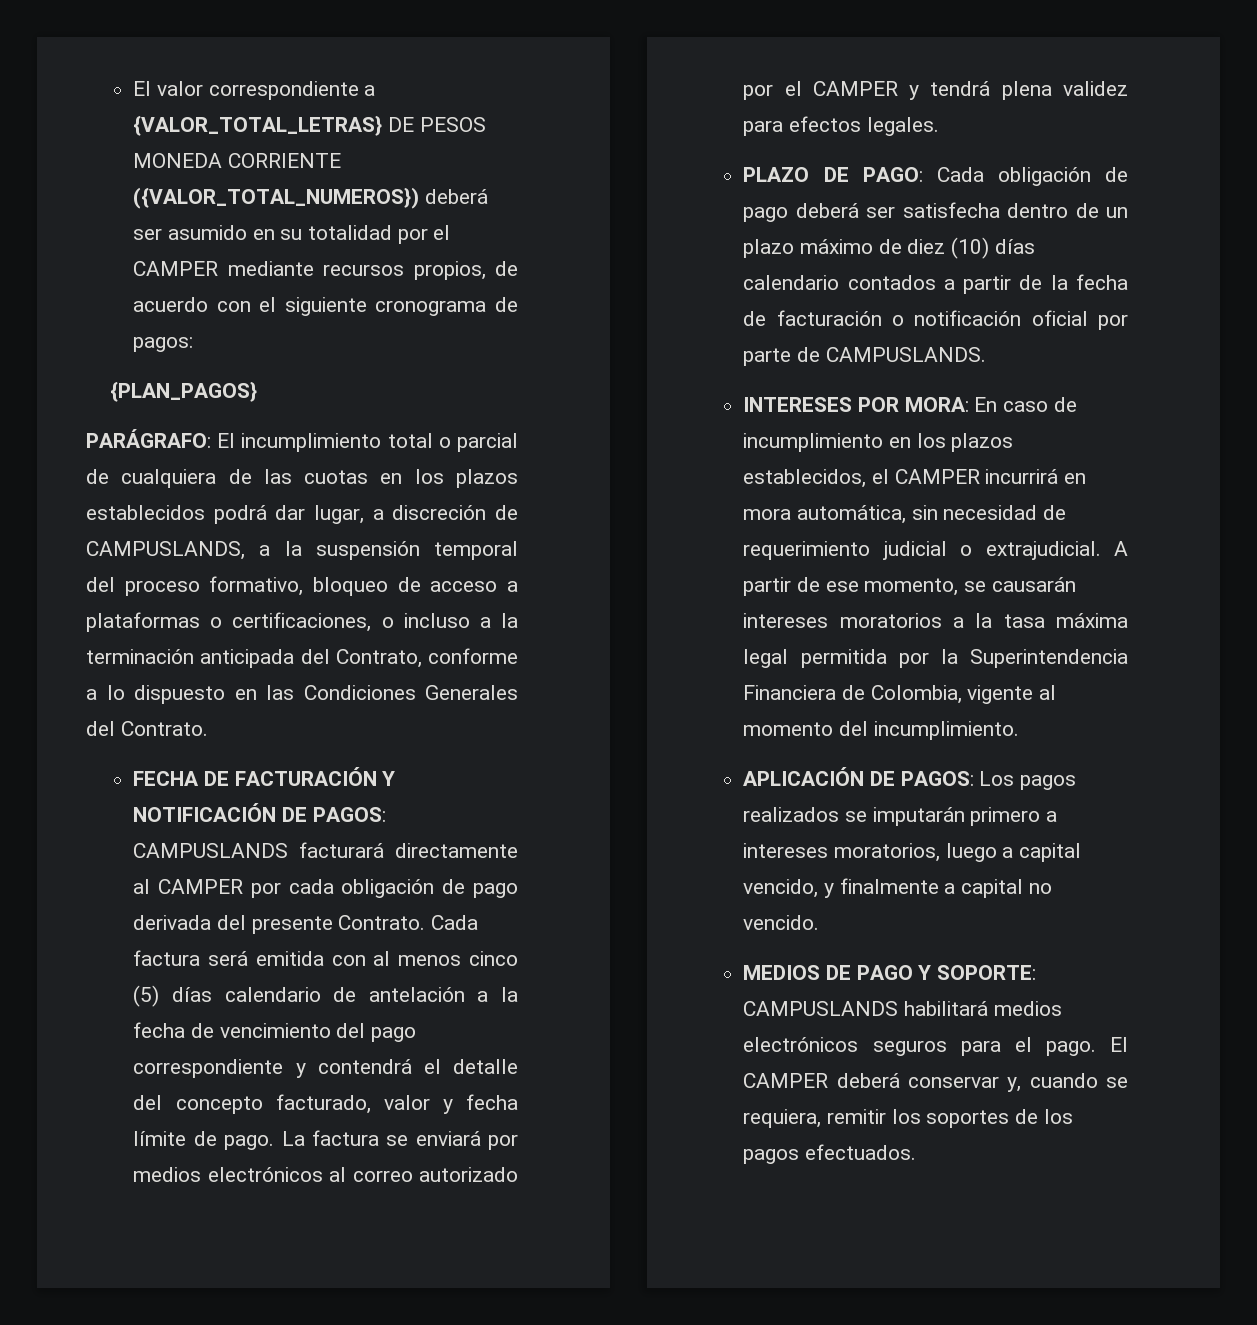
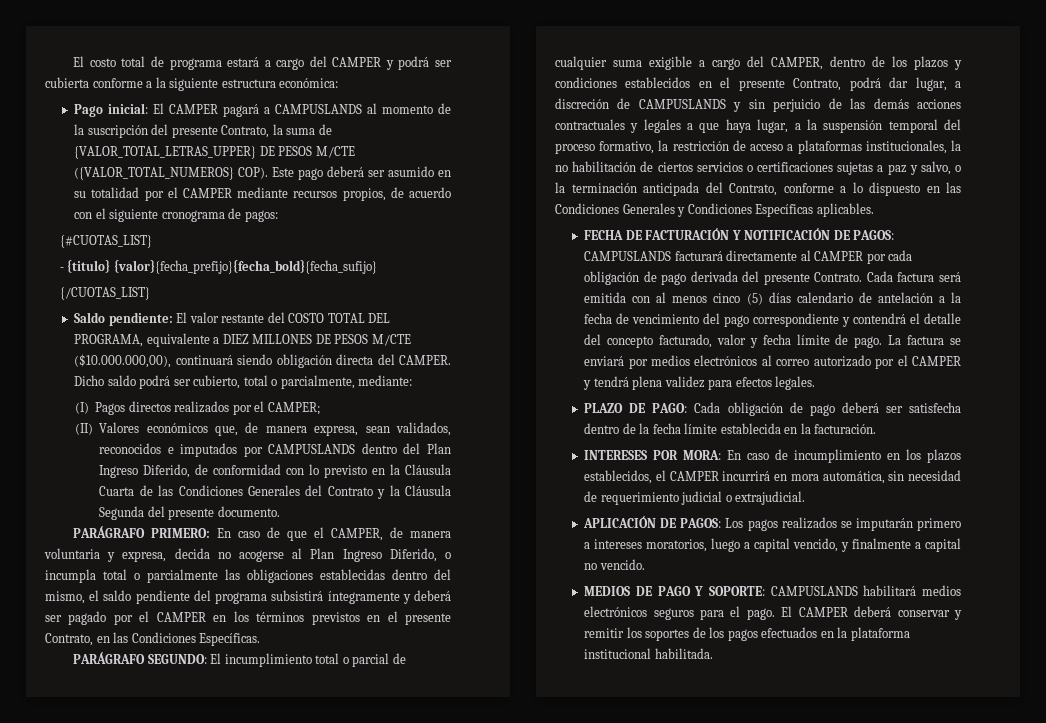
[133,81,376,100] [133,115,486,136] [133,153,342,168] [133,187,420,209] El valor correspondiente a {VALOR_TOTAL_LETRAS} DE PESOS MONEDA CORRIENTE ({VALOR_TOTAL_NUMEROS}) -> [73,56,452,70] [45,77,339,91] [74,103,451,117] [74,124,332,138] [74,146,355,159] [74,167,324,180] El costo total de programa estará a cargo del CAMPER y podrá ser cubierta conforme a la siguiente estructura económica: // Pago inicial: El CAMPER pagará a CAMPUSLANDS al momento de la suscripción del presente Contrato, la suma de {VALOR_TOTAL_LETRAS_UPPER} DE PESOS M/CTE ({VALOR_TOTAL_NUMEROS} COP). Este pago
[110,381,258,402] [86,429,211,448] {PLAN_PAGOS} // PARÁGRAFO: -> [59,235,152,248] [59,259,377,274] [59,287,150,300] [74,312,391,326] [74,333,411,347] [74,354,451,368] [74,375,413,389] [74,401,320,415] [74,422,451,436] [99,443,451,457] [99,464,451,478] [99,485,452,499] [99,506,280,520] [73,526,451,541] [44,548,451,562] [45,569,451,583] [45,590,452,604] [45,611,451,625] [45,632,261,646] [73,652,207,664] {#CUOTAS_LIST} // - {titulo} {valor}{fecha_prefijo}{fecha_bold}{fecha_sufijo} // {/CUOTAS_LIST} // Saldo pendiente: El valor restante del COSTO TOTAL DEL PROGRAMA, equivalente a DIEZ MILLONES DE PESOS M/CTE ($10.000.000,00), continuará siendo obligación directa del CAMPER. Dicho saldo podrá ser cubierto, total o parcialmente, mediante: // (I) Pagos directos realizados por el CAMPER; // (II) Valores económicos que, de manera expresa, sean validados, reconocidos e imputados por CAMPUSLANDS dentro del Plan Ingreso Diferido, de conformidad con lo previsto en la Cláusula Cuarta de las Condiciones Generales del Contrato y la Cláusula Segunda del presente documento. // PARÁGRAFO PRIMERO: En caso de que el CAMPER, de manera voluntaria y expresa, decida no acogerse al Plan Ingreso Diferido, o incumpla total o parcialmente las obligaciones establecidas dentro del mismo, el saldo pendiente del programa subsistirá íntegramente y deberá ser pagado por el CAMPER en los términos previstos en el presente Contrato, en las Condiciones Específicas. // PARÁGRAFO SEGUNDO:
[121,469,518,488] [86,505,205,520] cualquiera de las cuotas en los plazos establecidos -> [555,56,962,70] [555,77,842,91] cualquier suma exigible a cargo del CAMPER, dentro de los plazos y condiciones establecidos en el presente Contrato,
[86,541,245,560] CAMPUSLANDS, -> [638,98,961,112] [555,119,789,133] CAMPUSLANDS y sin perjuicio de las demás acciones contractuales y legales a que haya lugar,
[313,577,388,596] bloqueo -> [658,140,729,151] la restricción
[210,612,491,632] o certificaciones, o incluso a -> [865,140,961,154] [555,161,962,175] institucionales, la no habilitación de ciertos servicios o certificaciones sujetas a paz y salvo, o
[86,721,208,736] del Contrato. -> [677,203,874,217] y Condiciones Específicas aplicables.
[1106,207,1128,218] [743,237,1035,259] [743,274,1128,294] [743,310,1128,330] [743,347,986,366] un plazo máximo de diez (10) días calendario contados a partir de la fecha de facturación o notificación oficial por parte de CAMPUSLANDS. -> [639,423,877,434] la fecha límite establecida en la facturación.
[1114,541,1128,556] [743,577,1076,596] [743,613,1128,628] [743,649,1128,668] [743,685,1057,704] [743,721,1019,740] A partir de ese momento, se causarán intereses moratorios a la tasa máxima legal permitida por la Superintendencia Financiera de Colombia, vigente al momento del incumplimiento. -> (806, 498) none
[1007,1073,1128,1092] [743,1109,822,1128] y, cuando se requiera, -> [954,610,962,620] y
[805,1144,917,1160] efectuados. -> [761,627,910,641] [584,648,713,659] efectuados en la plataforma institucional habilitada.

